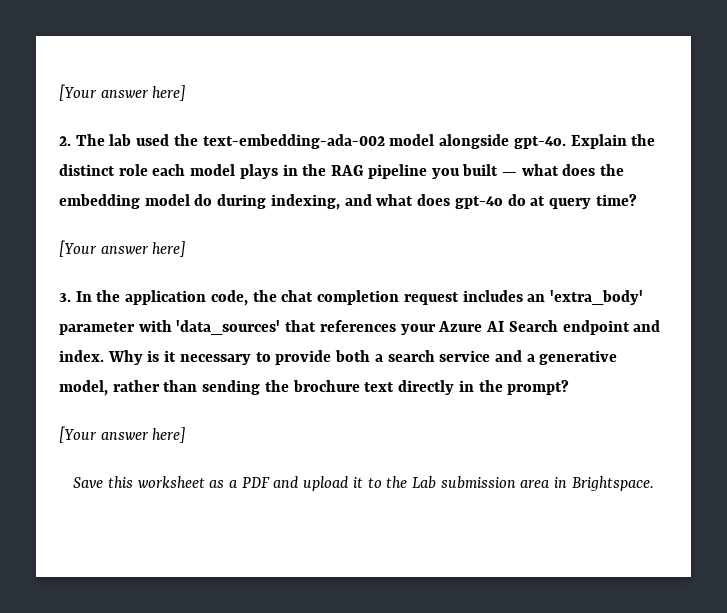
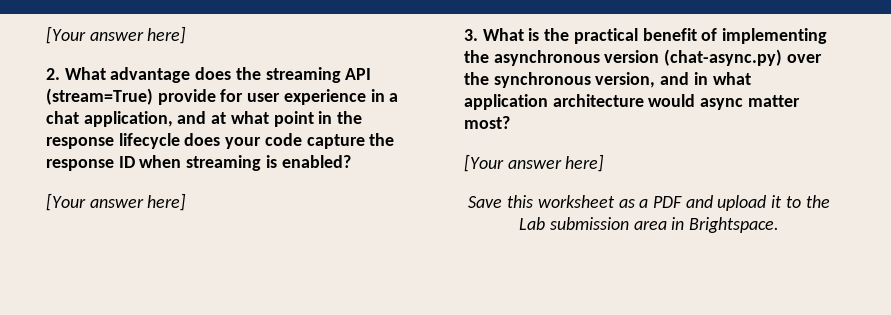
[75,134,656,149] [59,164,625,179] [59,194,637,210] [59,240,186,257] [59,290,643,306] [59,320,661,335] [59,350,618,365] [59,380,570,396] The lab used the text-embedding-ada-002 model alongside gpt-4o. Explain the distinct role each model plays in the RAG pipeline you built — what does the embedding model do during indexing, and what does gpt-4o do at query time? // [Your answer here] // 3. In the application code, the chat completion request includes an 'extra_body' parameter with 'data_sources' that references your Azure AI Search endpoint and index. Why is it necessary to provide both a search service and a generative model, rather than sending the brochure text directly in the prompt? -> [64,67,372,83] [46,88,399,105] [46,111,363,127] [46,133,395,149] [46,155,351,171] [46,193,187,211] [464,28,828,44] [464,49,822,66] [464,72,751,88] [464,94,800,110] [464,116,510,129] What advantage does the streaming API (stream=True) provide for user experience in a chat application, and at what point in the response lifecycle does your code capture the response ID when streaming is enabled? // [Your answer here] // 3. What is the practical benefit of implementing the asynchronous version (chat-async.py) over the synchronous version, and in what application architecture would async matter most?

